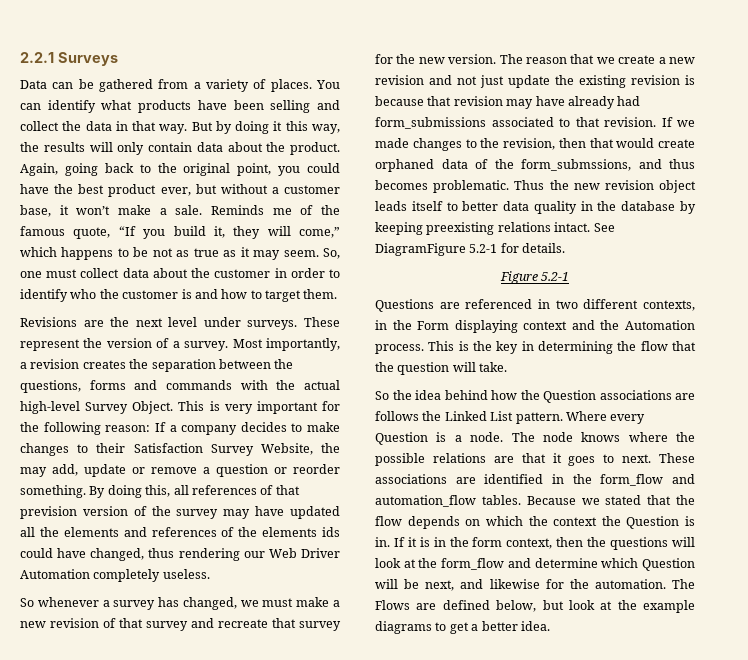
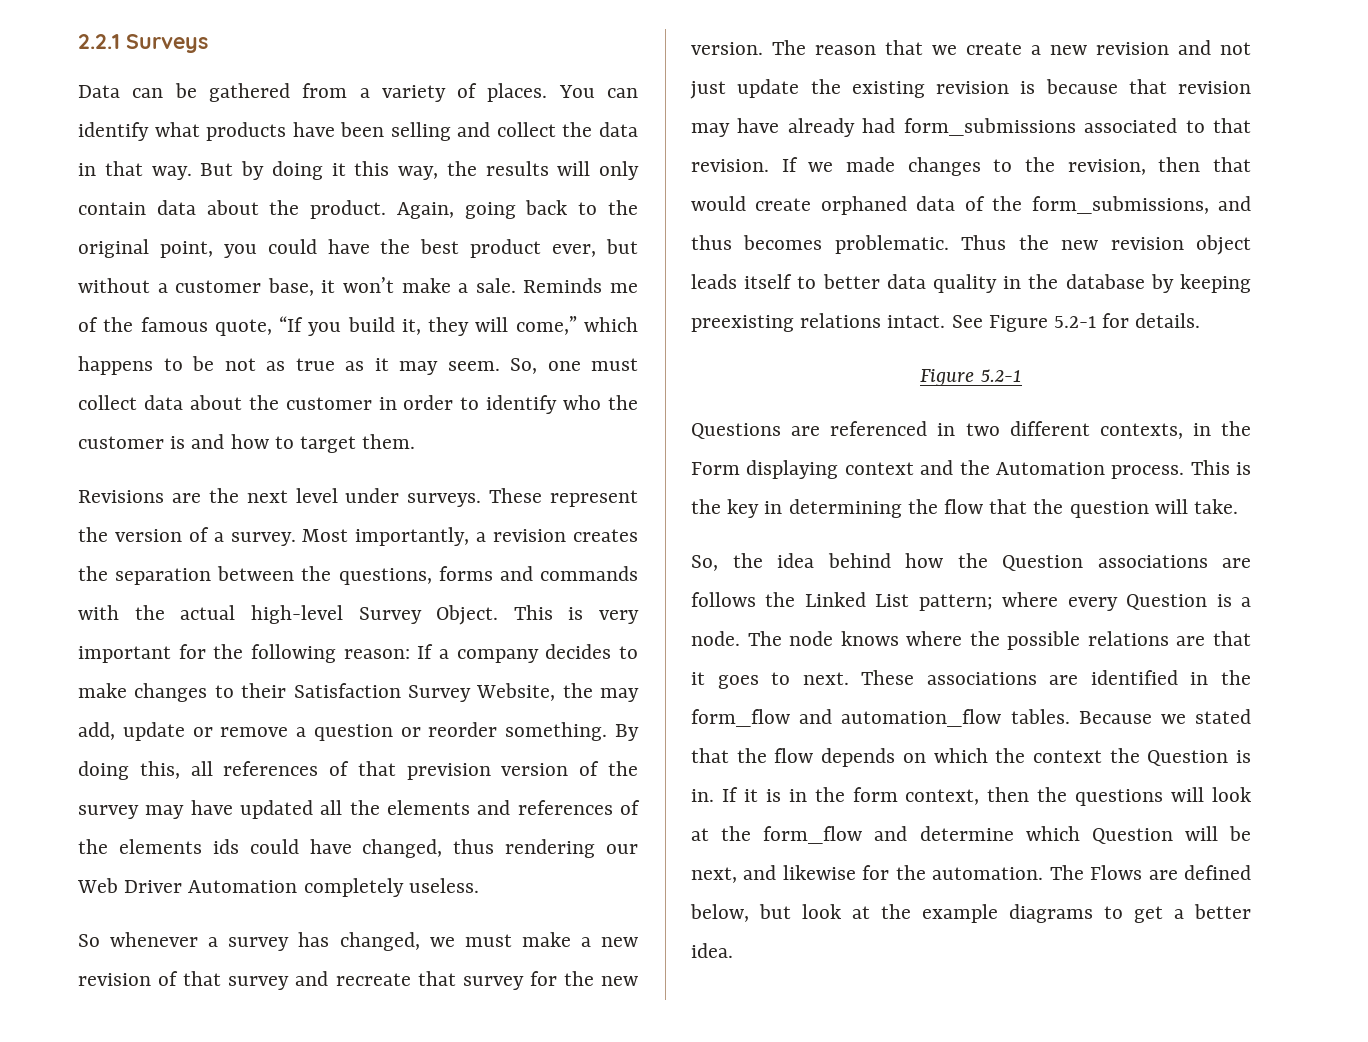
[521,159,631,171] form_submssions, -> [1031,196,1209,214] form_submissions,
[375,243,466,256] DiagramFigure -> [988,315,1048,332] Figure
[375,391,389,400] So -> [691,555,718,571] So,
[515,411,607,424] pattern. Where -> [918,592,1059,611] pattern; where

